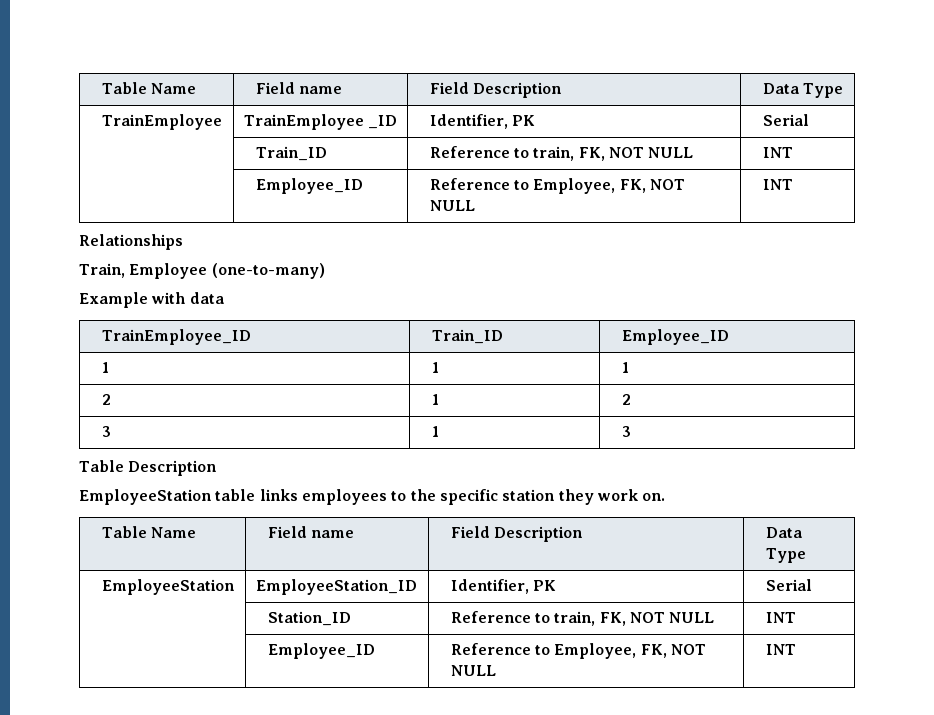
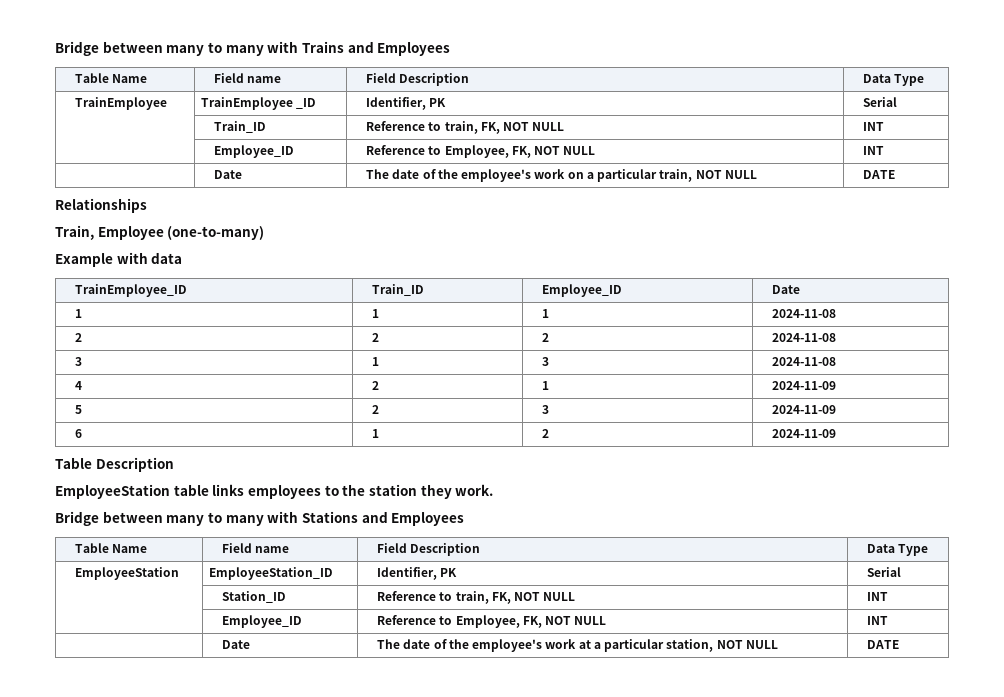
(101, 88) none -> [55,41,451,56] Bridge between many to many with Trains and Employees //
(793, 184) none -> [214,170,243,179] [366,169,757,182] [863,170,896,179] // | Date | The date of the employee's work on a particular train, NOT NULL | DATE
[101,362,109,373] [431,362,439,373] [621,362,629,373] [101,394,111,405] [431,394,439,405] [621,394,631,405] // 1 | 1 | 1 // 2 | 1 | 2 -> [772,285,801,294] [75,309,83,318] [372,309,380,318] [542,309,550,318] [772,309,837,318] [75,333,83,342] [372,333,380,342] [542,333,550,342] [772,333,837,342] | Date // 1 | 1 | 1 | 2024-11-08 // 2 | 2 | 2 | 2024-11-08
(631, 431) none -> [772,357,837,366] [75,381,83,390] [372,381,380,390] [542,381,550,390] [772,381,837,390] [75,405,83,414] [372,405,380,414] [542,405,550,414] [772,405,837,414] [75,429,83,438] [372,429,380,438] [542,429,550,438] [772,429,837,438] | 2024-11-08 // 4 | 2 | 1 | 2024-11-09 // 5 | 2 | 3 | 2024-11-09 // 6 | 1 | 2 | 2024-11-09
[439,489,498,505] specific -> (366, 490) none
[596,489,666,501] work on. -> [455,484,494,496] [55,511,465,526] work. // Bridge between many to many with Stations and Employees
(796, 649) none -> [222,640,251,649] [377,639,778,652] [867,640,900,649] // | Date | The date of the employee's work at a particular station, NOT NULL | DATE

